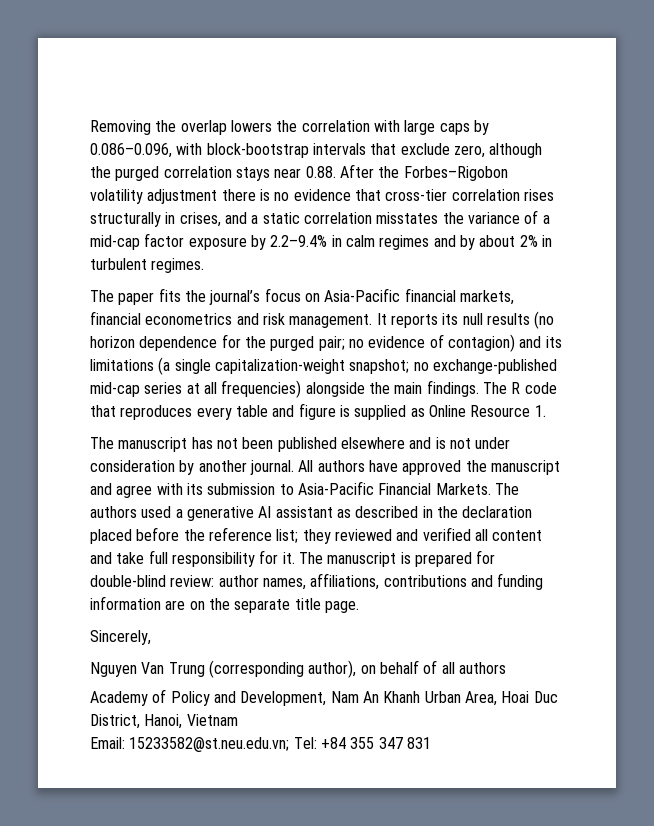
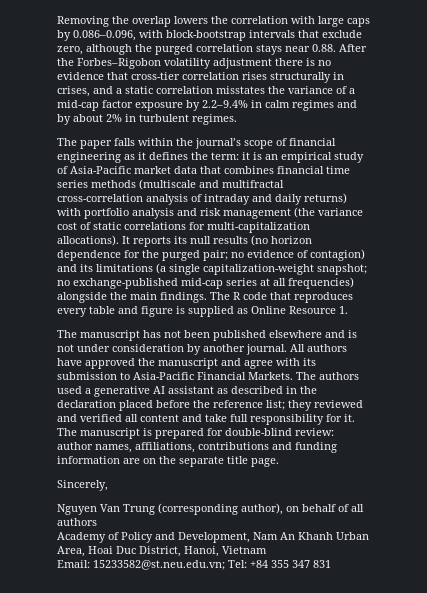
[158,288,514,305] [90,311,373,328] fits the journal’s focus on Asia-Pacific financial markets, financial econometrics and risk management. -> [114,138,336,149] [57,152,364,163] [57,166,350,174] [57,179,284,190] [57,193,347,205] [57,207,363,219] [57,222,310,233] [57,235,119,246] falls within the journal’s scope of financial engineering as it defines the term: it is an empirical study of Asia-Pacific market data that combines financial time series methods (multiscale and multifractal cross-correlation analysis of intraday and daily returns) with portfolio analysis and risk management (the variance cost of static correlations for multi-capitalization allocations).

